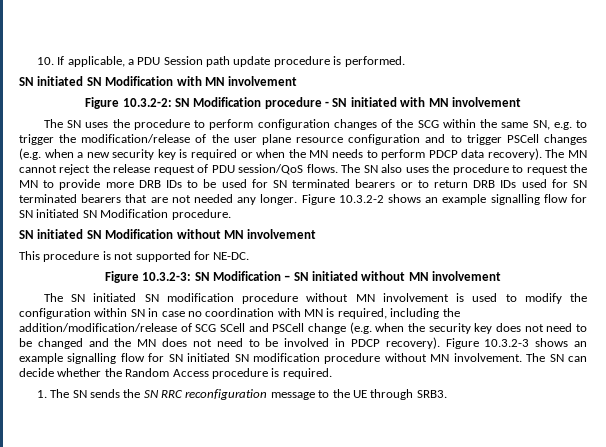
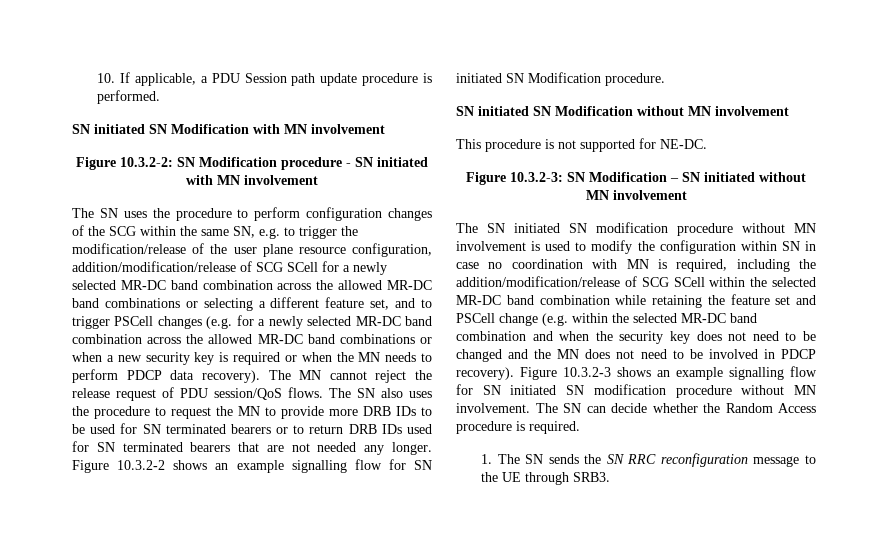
[348,134,421,145] configuration -> [352,243,432,257] [72,261,387,275] [72,280,432,290] [72,297,390,311] configuration, addition/modification/release of SCG SCell for a newly selected MR-DC band combination across the allowed MR-DC band combinations or selecting a different feature set,
(41, 154) none -> [236,315,433,329] [72,334,432,344] for a newly selected MR-DC band combination across the allowed MR-DC band combinations or
[248,322,372,334] and PSCell change (e.g. -> [709,277,816,287] [456,294,816,308] [456,313,757,326] [456,331,553,341] within the selected MR-DC band combination while retaining the feature set and PSCell change (e.g. within the selected MR-DC band combination and

